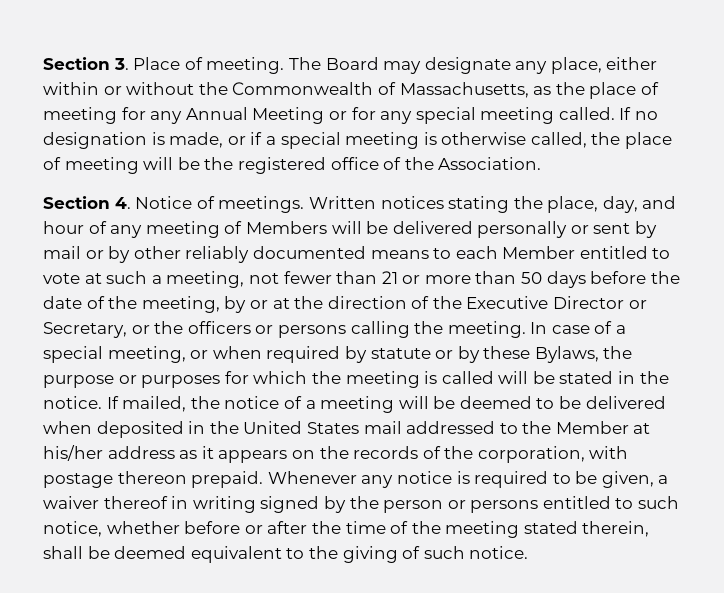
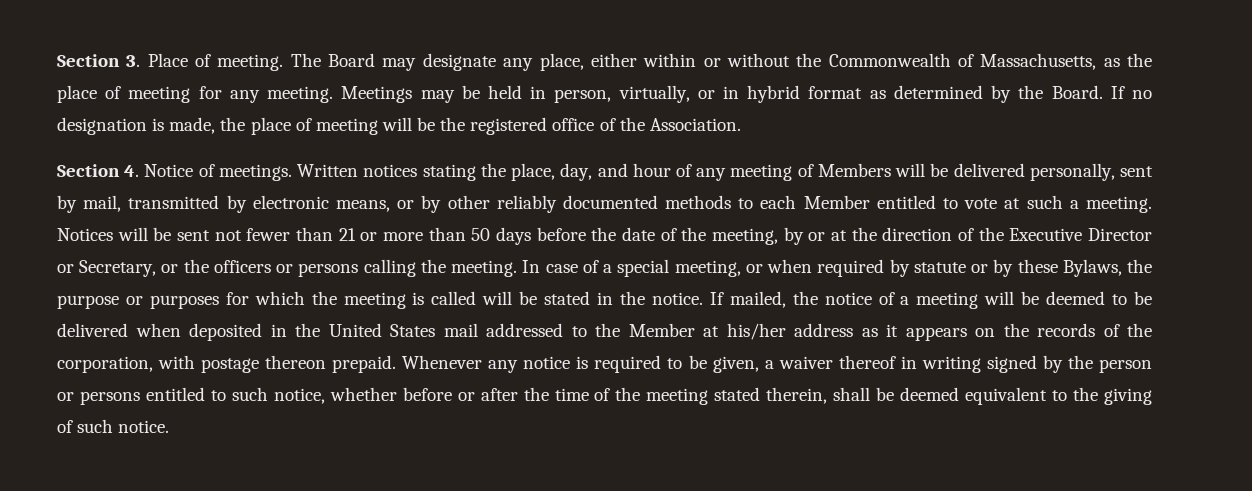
[185,107,615,124] Annual Meeting or for any special meeting called. -> [267,85,1103,103] meeting. Meetings may be held in person, virtually, or in hybrid format as determined by the Board.
[227,132,587,149] or if a special meeting is otherwise called, -> (216, 125) none
[477,221,658,238] [43,246,81,259] personally or sent by mail -> [1029,163,1154,181] [57,195,390,213] personally, sent by mail, transmitted by electronic means,
[370,250,429,259] means -> [665,195,732,209] methods
[166,271,245,288] meeting, -> [1085,196,1152,213] [57,227,210,241] meeting. Notices will be sent

